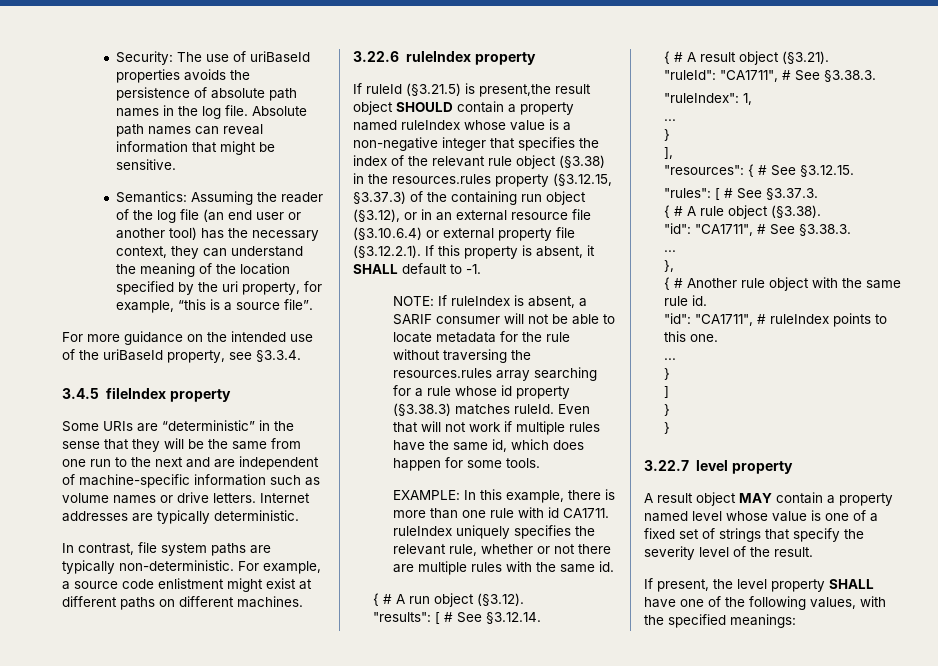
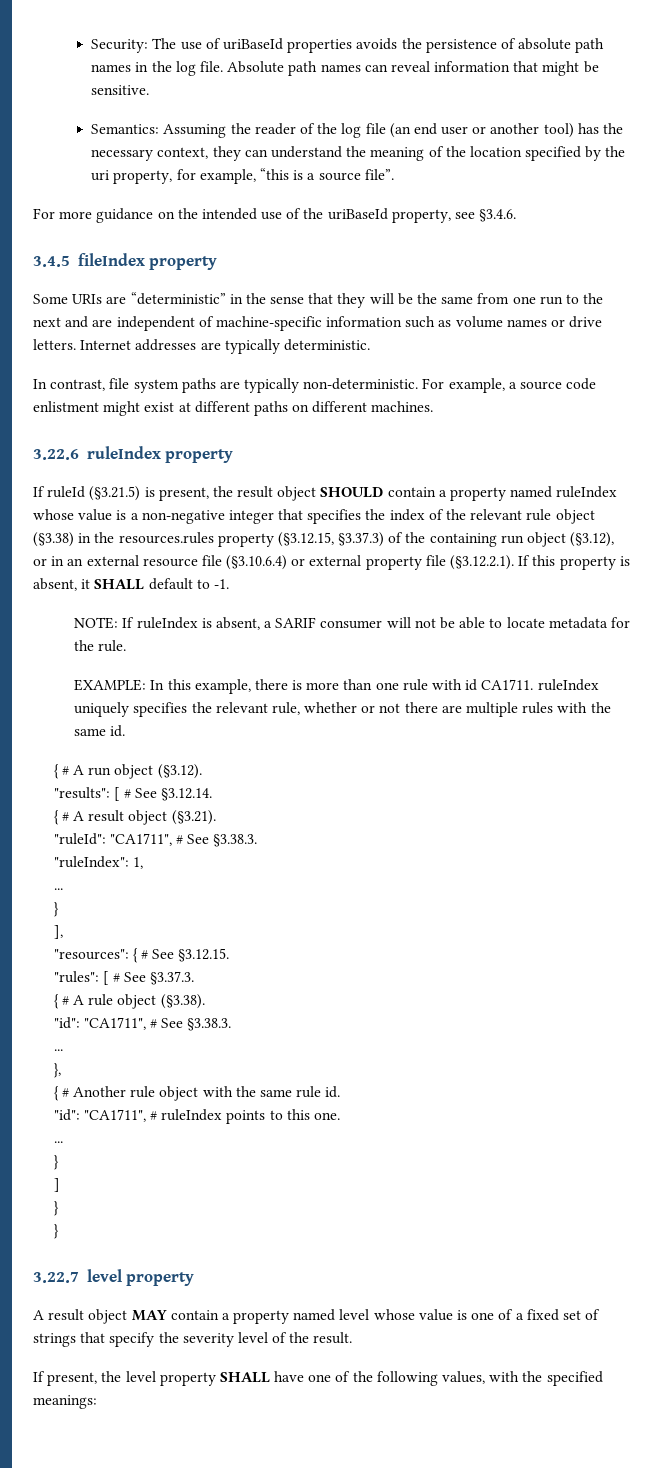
[256,350,301,362] §3.3.4. -> [479,209,517,222] §3.4.6.
[479,84,551,97] present,the -> [158,486,233,501] present, the
[545,332,570,342] [392,349,531,363] [392,367,597,381] [392,385,570,399] [392,403,590,416] [392,421,600,435] [392,439,584,452] [392,457,540,471] rule without traversing the resources.rules array searching for a rule whose id property (§3.38.3) matches ruleId. Even that will not work if multiple rules have the same id, which does happen for some tools. -> [98,640,127,652] rule.

